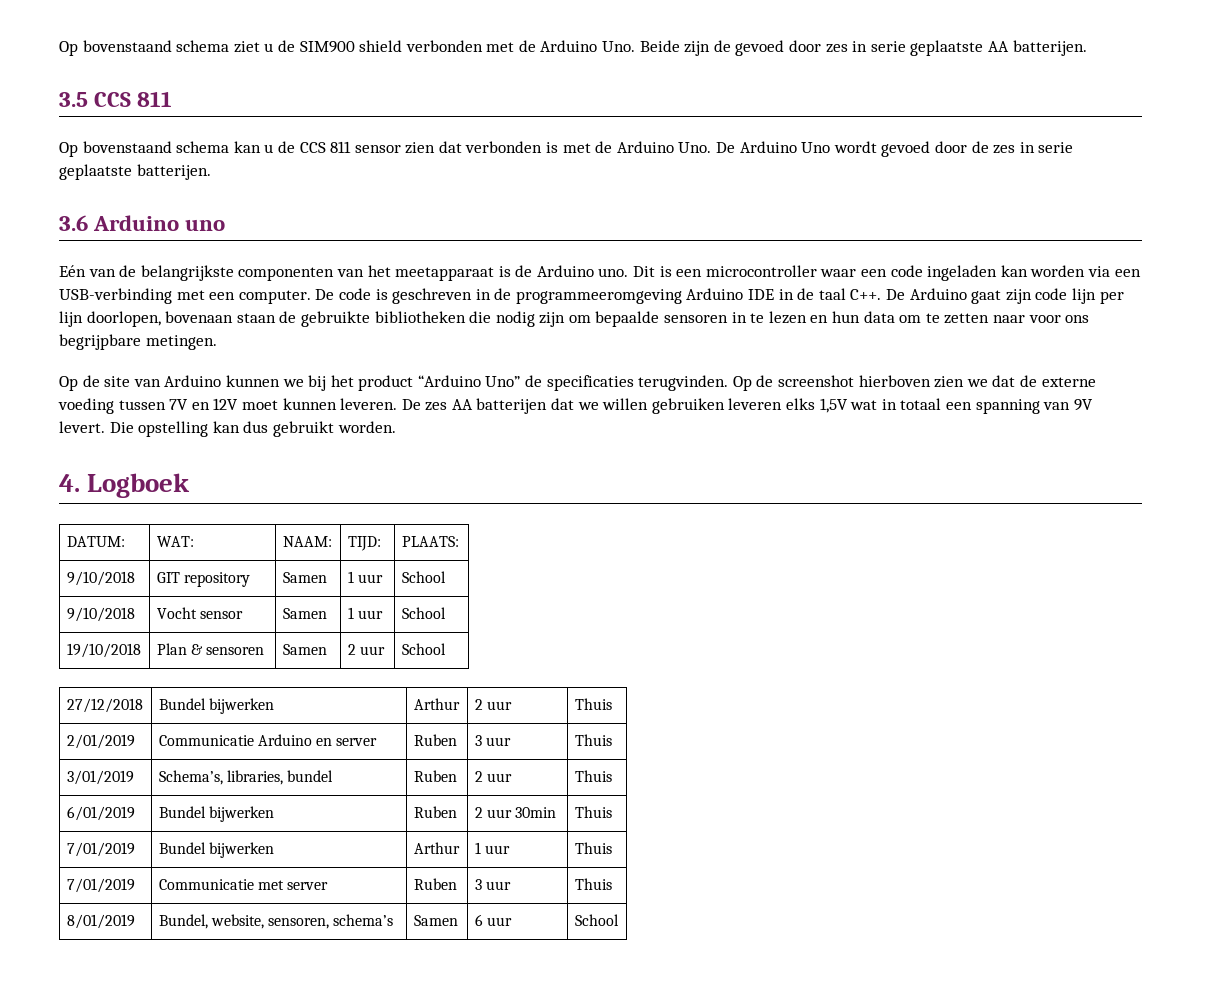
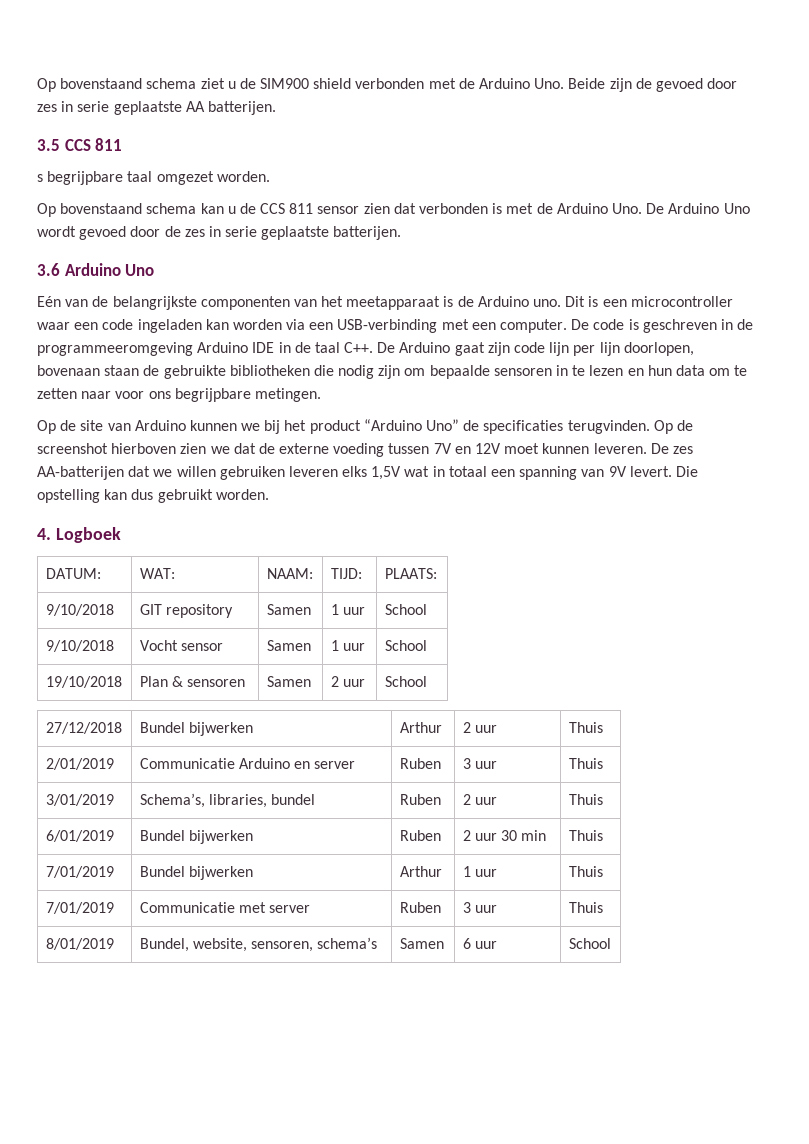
(173, 99) none -> [37,171,270,185] // s begrijpbare taal omgezet worden.
[185,219,226,231] uno -> [125,264,155,276] Uno
[451,398,548,414] AA batterijen -> [37,466,124,480] AA-batterijen
[515,807,557,818] 30min -> [501,830,547,841] 30 min

